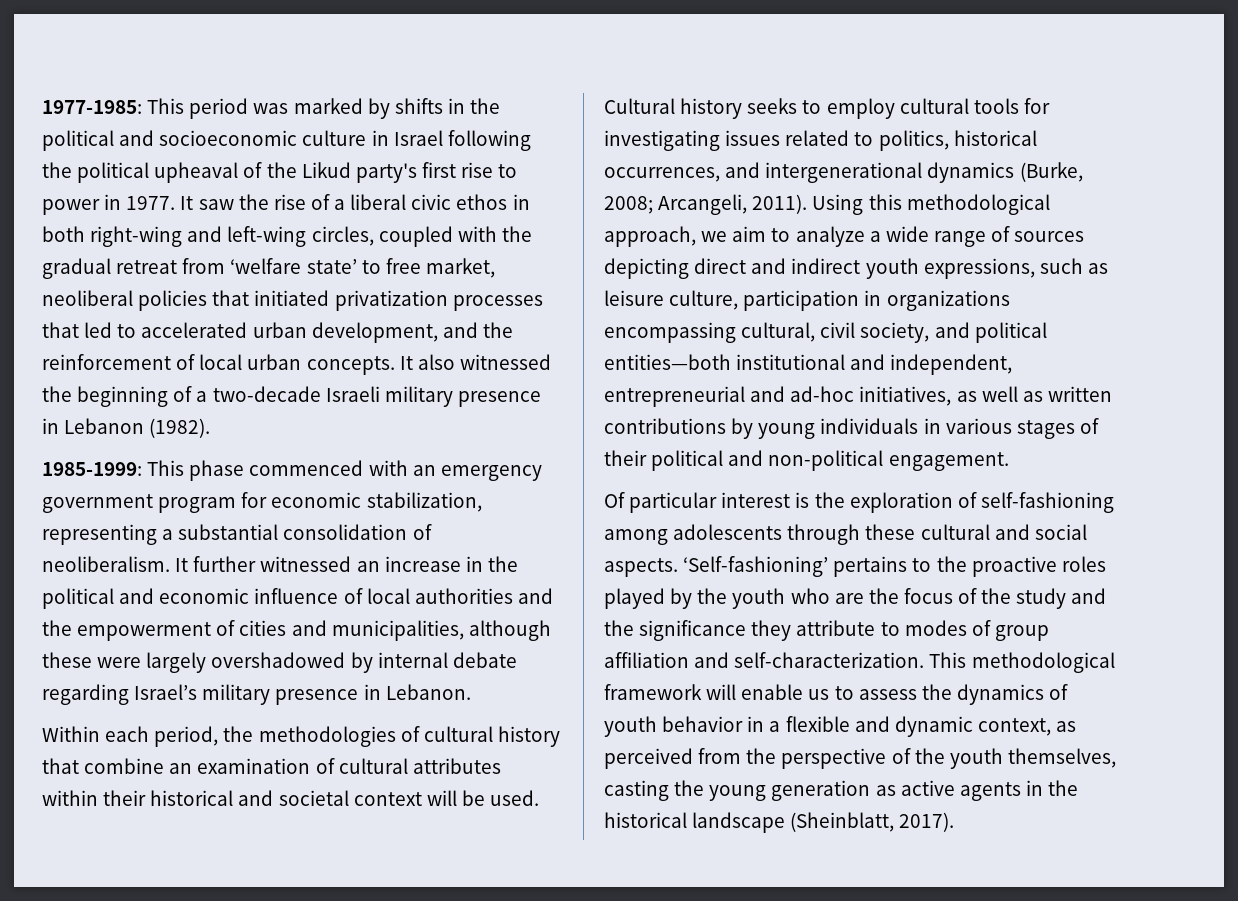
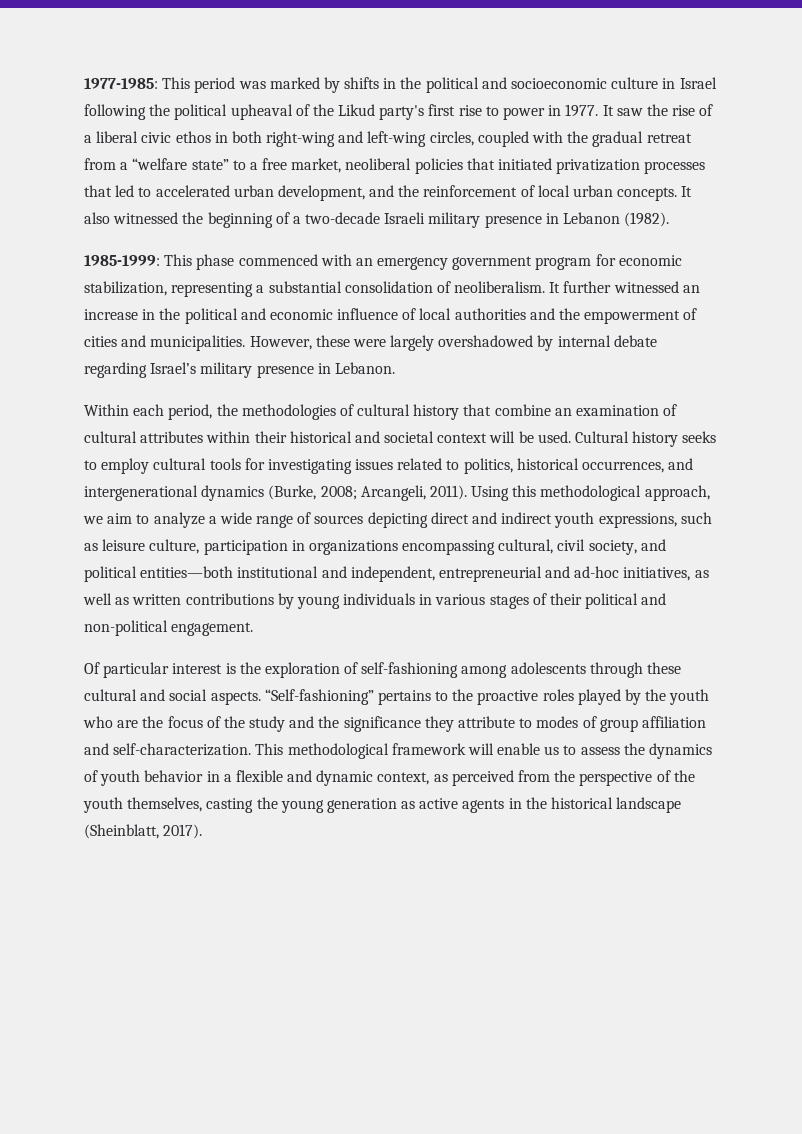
[230,258,381,274] ‘welfare state’ to -> [120,158,258,170] a “welfare state” to a
[331,620,551,641] municipalities, although -> [150,335,312,351] municipalities. However,
[683,556,829,577] ‘Self-fashioning’ -> [264,689,374,705] “Self-fashioning”

